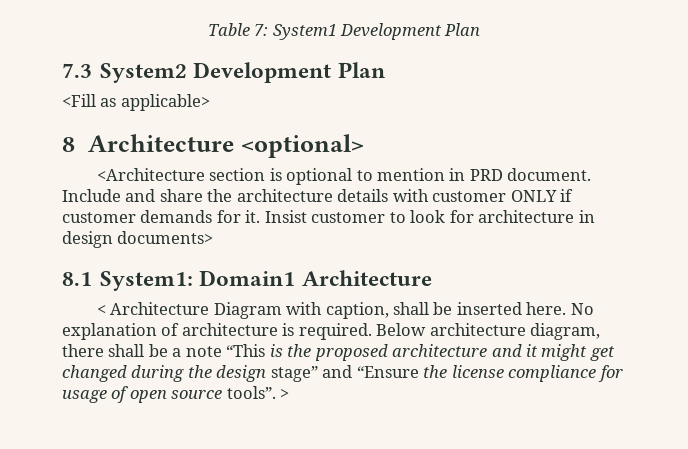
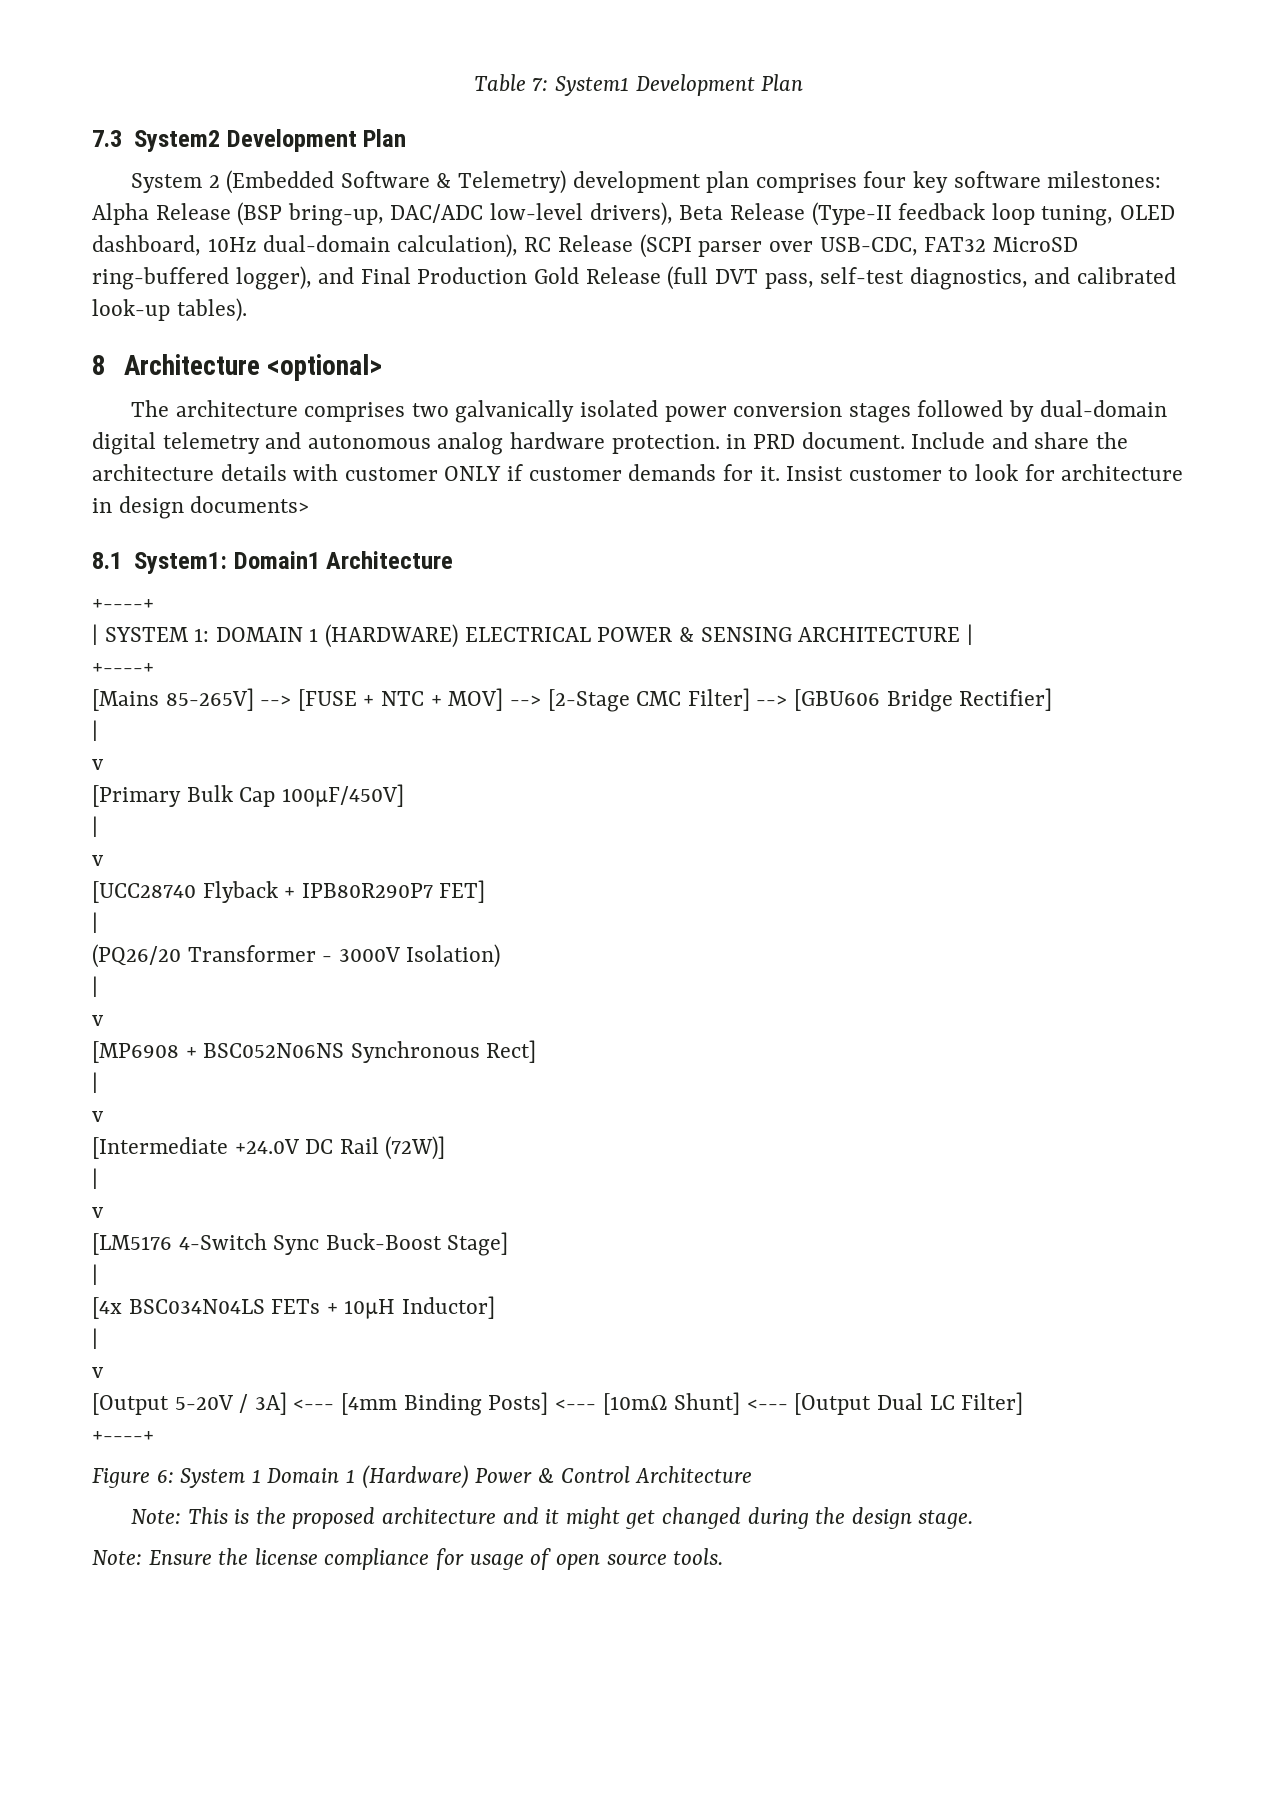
[62,94,210,111] [62,134,364,158] [96,168,445,185] <Fill as applicable> // 8 Architecture <optional> // <Architecture section is optional to mention -> [130,170,1162,194] [92,202,1175,226] [92,234,1078,258] [92,266,1176,290] [92,298,247,322] [92,354,383,381] [130,400,1167,423] [92,432,720,455] System 2 (Embedded Software & Telemetry) development plan comprises four key software milestones: Alpha Release (BSP bring-up, DAC/ADC low-level drivers), Beta Release (Type-II feedback loop tuning, OLED dashboard, 10Hz dual-domain calculation), RC Release (SCPI parser over USB-CDC, FAT32 MicroSD ring-buffered logger), and Final Production Gold Release (full DVT pass, self-test diagnostics, and calibrated look-up tables). // 8 Architecture <optional> // The architecture comprises two galvanically isolated power conversion stages followed by dual-domain digital telemetry and autonomous analog hardware protection.
[96,302,594,319] [62,323,601,340] [62,344,266,357] < Architecture Diagram with caption, shall be inserted here. No explanation of architecture is required. Below architecture diagram, there shall be a note “This -> [92,599,154,610] [92,624,973,648] [92,663,154,674] [92,688,1053,712] [92,720,98,741] [92,759,104,770] [92,784,404,807] [92,816,98,837] [92,855,104,866] [92,880,486,903] [92,912,98,933] [92,944,501,968] [92,976,98,997] [92,1015,104,1026] [92,1040,537,1063] [92,1072,98,1093] [92,1111,104,1122] [92,1136,446,1160] [92,1168,98,1189] [92,1207,104,1218] [92,1232,509,1256] [92,1264,98,1285] [92,1296,496,1319] [92,1328,98,1349] [92,1367,104,1378] [92,1392,1024,1416] [92,1431,154,1442] [92,1465,753,1489] [130,1507,228,1524] +----+ // | SYSTEM 1: DOMAIN 1 (HARDWARE) ELECTRICAL POWER & SENSING ARCHITECTURE | // +----+ // [Mains 85-265V] --> [FUSE + NTC + MOV] --> [2-Stage CMC Filter] --> [GBU606 Bridge Rectifier] // | // v // [Primary Bulk Cap 100µF/450V] // | // v // [UCC28740 Flyback + IPB80R290P7 FET] // | // (PQ26/20 Transformer - 3000V Isolation) // | // v // [MP6908 + BSC052N06NS Synchronous Rect] // | // v // [Intermediate +24.0V DC Rail (72W)] // | // v // [LM5176 4-Switch Sync Buck-Boost Stage] // | // [4x BSC034N04LS FETs + 10µH Inductor] // | // v // [Output 5-20V / 3A] <--- [4mm Binding Posts] <--- [10mΩ Shunt] <--- [Output Dual LC Filter] // +----+ // Figure 6: System 1 Domain 1 (Hardware) Power & Control Architecture // Note: This
[270,365,419,382] stage” and “Ensure -> [918,1510,974,1529] [92,1550,212,1565] stage. // Note: Ensure
[226,386,290,399] tools”. > -> [673,1548,724,1565] tools.

